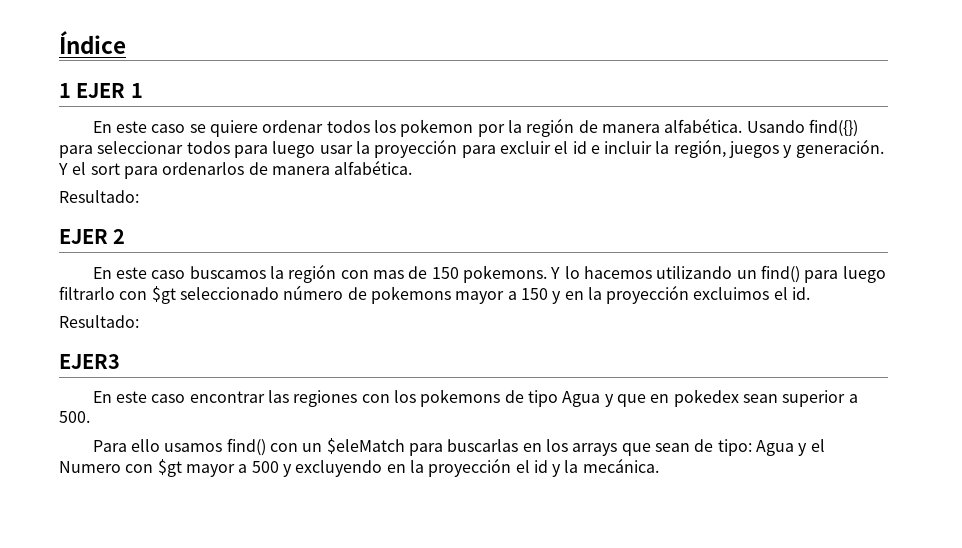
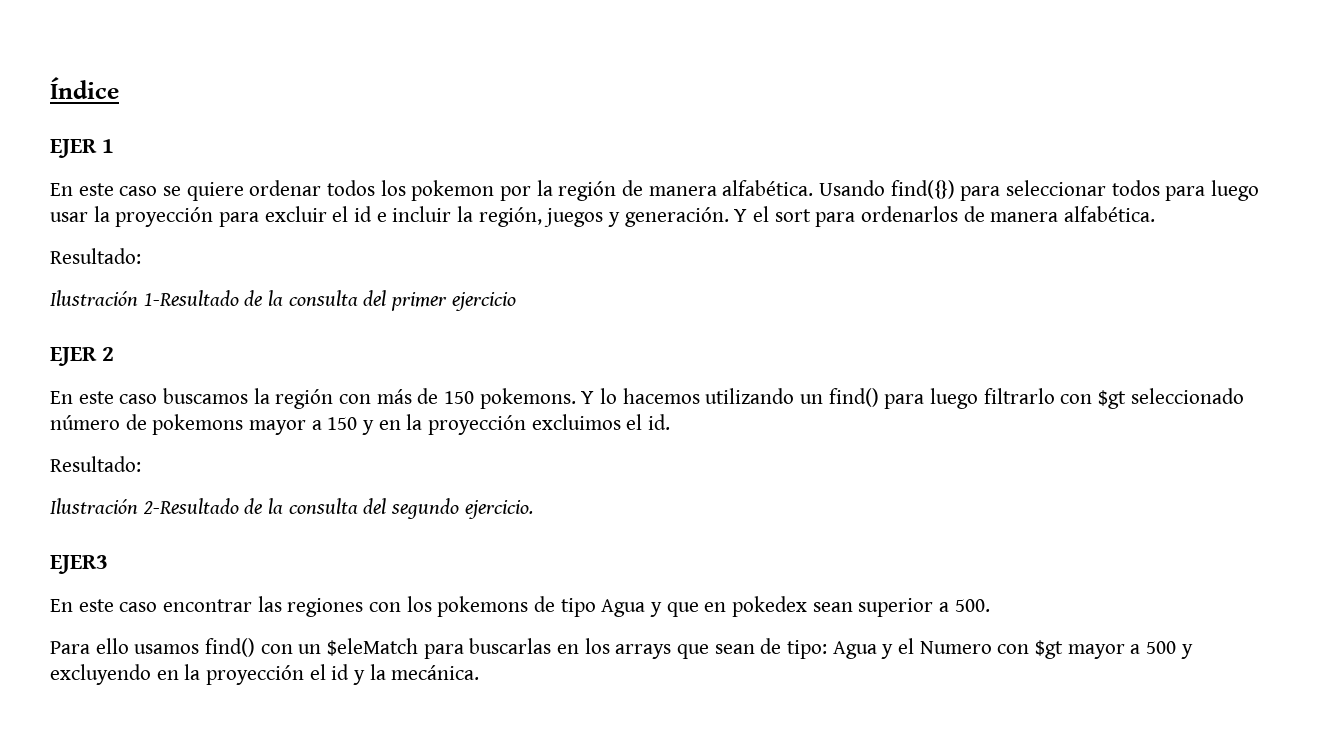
[59,83,71,98] 1 -> (119, 88) none
(139, 196) none -> [50,290,516,311] // Ilustración 1-Resultado de la consulta del primer ejercicio
[373,270,405,279] mas -> [376,389,412,404] más
(139, 321) none -> [50,498,533,519] // Ilustración 2-Resultado de la consulta del segundo ejercicio.

